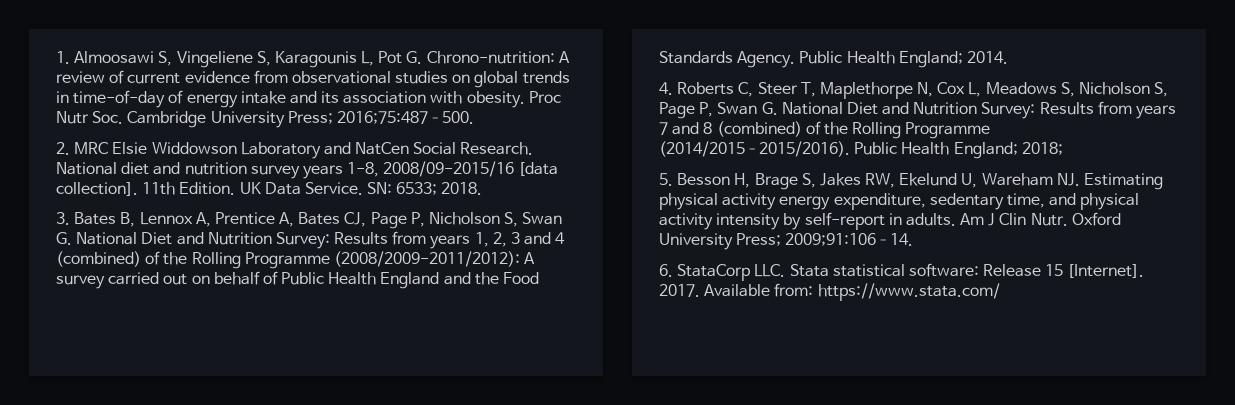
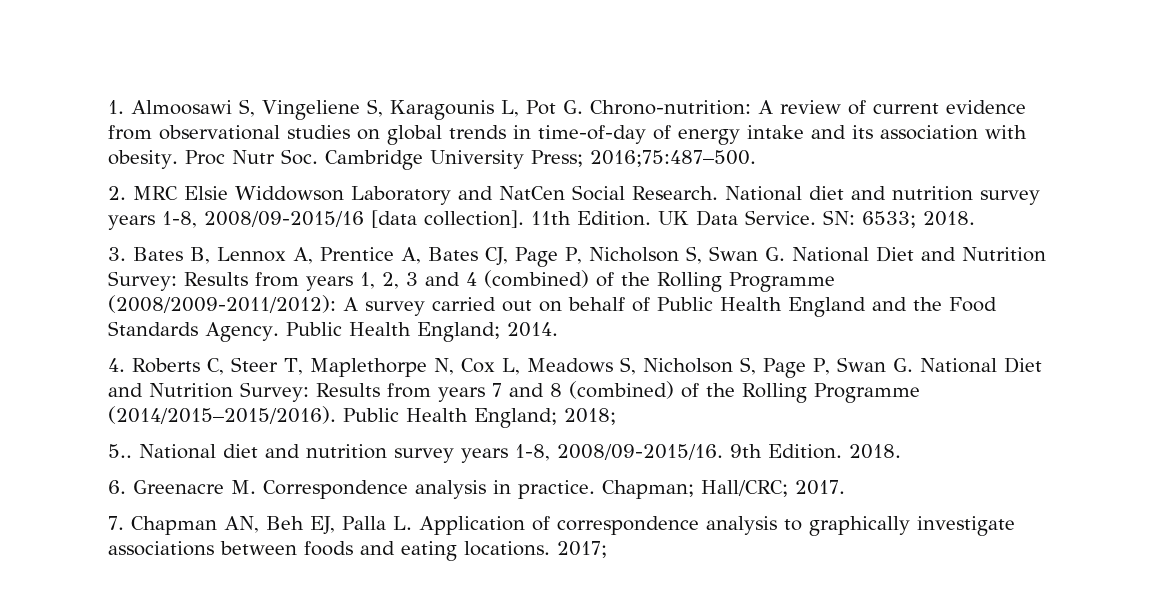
[659,173,1164,190] [659,193,1140,210] [659,212,1121,230] [659,233,914,250] [659,263,1145,281] [659,283,1000,301] 5. Besson H, Brage S, Jakes RW, Ekelund U, Wareham NJ. Estimating physical activity energy expenditure, sedentary time, and physical activity intensity by self-report in adults. Am J Clin Nutr. Oxford University Press; 2009;91:106–14. // 6. StataCorp LLC. Stata statistical software: Release 15 [Internet]. 2017. Available from: https://www.stata.com/ -> [108,444,901,463] [108,480,845,499] [108,516,1015,536] [108,541,607,561] 5.. National diet and nutrition survey years 1-8, 2008/09-2015/16. 9th Edition. 2018. // 6. Greenacre M. Correspondence analysis in practice. Chapman; Hall/CRC; 2017. // 7. Chapman AN, Beh EJ, Palla L. Application of correspondence analysis to graphically investigate associations between foods and eating locations. 2017;

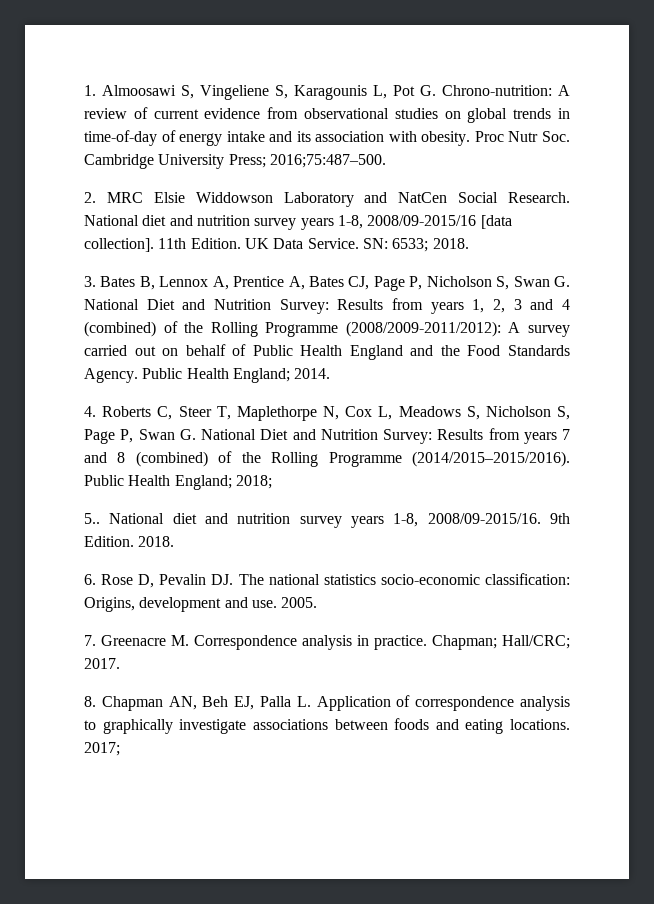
(126, 487) none -> [101,573,570,588] [84,597,318,612] [84,635,96,646] Rose D, Pevalin DJ. The national statistics socio-economic classification: Origins, development and use. 2005. // 7.
[108,516,124,530] 7. -> [84,696,96,707] 8.

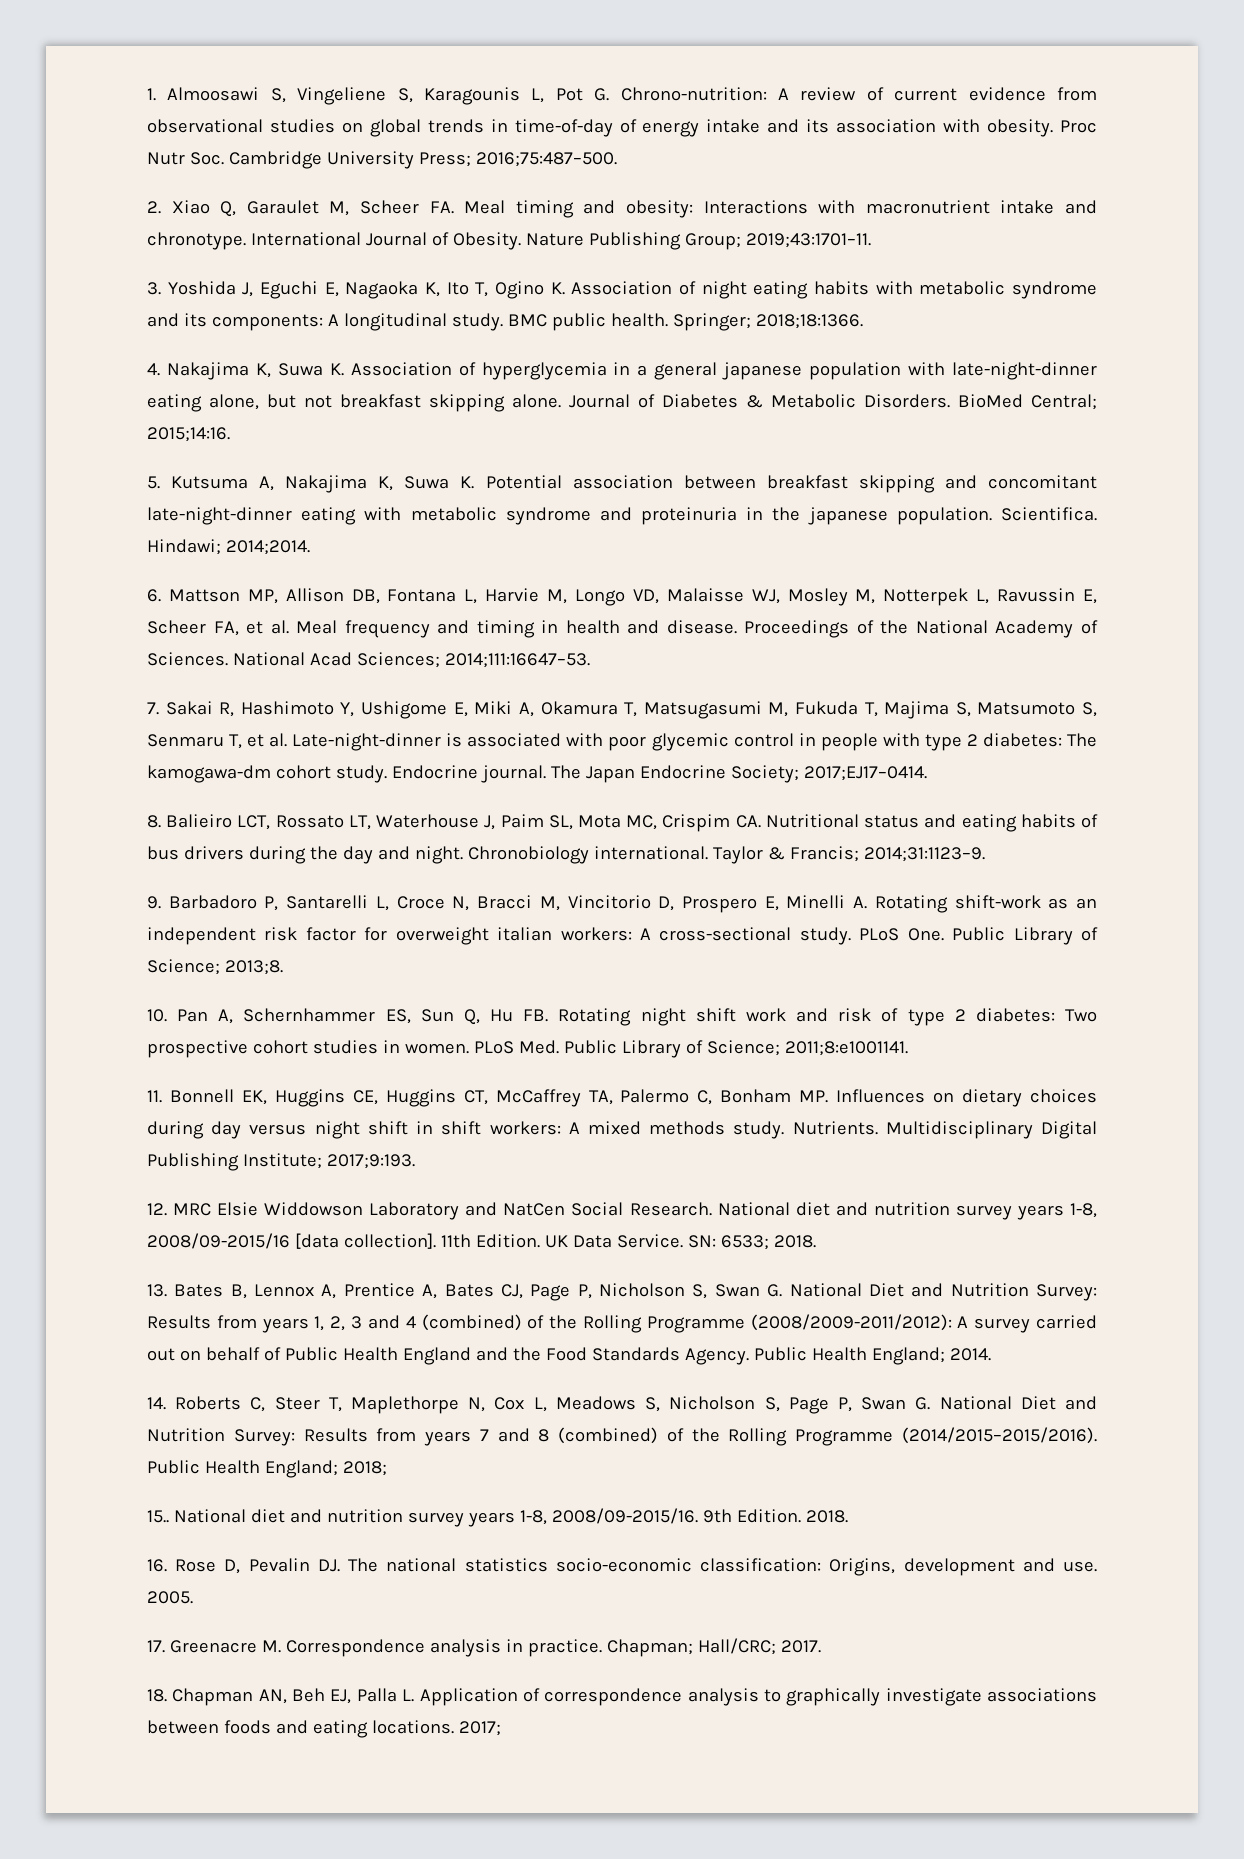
(96, 197) none -> [171,200,1098,218] [147,232,871,250] [147,281,1097,299] [147,313,863,331] [147,362,1097,380] [147,394,1097,412] [147,427,230,442] [147,475,1097,493] [147,507,1097,525] [147,539,310,555] [147,588,1098,606] [147,620,1098,638] [147,652,590,668] [147,701,1097,719] [147,733,1097,751] [147,765,927,783] [147,814,1098,832] [147,846,985,864] [147,895,1097,913] [147,927,1099,945] [147,959,283,975] [147,1008,1097,1026] [147,1040,908,1058] [147,1089,1097,1107] [147,1121,1097,1139] [147,1153,415,1171] [147,1203,167,1216] Xiao Q, Garaulet M, Scheer FA. Meal timing and obesity: Interactions with macronutrient intake and chronotype. International Journal of Obesity. Nature Publishing Group; 2019;43:1701–11. // 3. Yoshida J, Eguchi E, Nagaoka K, Ito T, Ogino K. Association of night eating habits with metabolic syndrome and its components: A longitudinal study. BMC public health. Springer; 2018;18:1366. // 4. Nakajima K, Suwa K. Association of hyperglycemia in a general japanese population with late-night-dinner eating alone, but not breakfast skipping alone. Journal of Diabetes & Metabolic Disorders. BioMed Central; 2015;14:16. // 5. Kutsuma A, Nakajima K, Suwa K. Potential association between breakfast skipping and concomitant late-night-dinner eating with metabolic syndrome and proteinuria in the japanese population. Scientifica. Hindawi; 2014;2014. // 6. Mattson MP, Allison DB, Fontana L, Harvie M, Longo VD, Malaisse WJ, Mosley M, Notterpek L, Ravussin E, Scheer FA, et al. Meal frequency and timing in health and disease. Proceedings of the National Academy of Sciences. National Acad Sciences; 2014;111:16647–53. // 7. Sakai R, Hashimoto Y, Ushigome E, Miki A, Okamura T, Matsugasumi M, Fukuda T, Majima S, Matsumoto S, Senmaru T, et al. Late-night-dinner is associated with poor glycemic control in people with type 2 diabetes: The kamogawa-dm cohort study. Endocrine journal. The Japan Endocrine Society; 2017;EJ17–0414. // 8. Balieiro LCT, Rossato LT, Waterhouse J, Paim SL, Mota MC, Crispim CA. Nutritional status and eating habits of bus drivers during the day and night. Chronobiology international. Taylor & Francis; 2014;31:1123–9. // 9. Barbadoro P, Santarelli L, Croce N, Bracci M, Vincitorio D, Prospero E, Minelli A. Rotating shift-work as an independent risk factor for overweight italian workers: A cross-sectional study. PLoS One. Public Library of Science; 2013;8. // 10. Pan A, Schernhammer ES, Sun Q, Hu FB. Rotating night shift work and risk of type 2 diabetes: Two prospective cohort studies in women. PLoS Med. Public Library of Science; 2011;8:e1001141. // 11. Bonnell EK, Huggins CE, Huggins CT, McCaffrey TA, Palermo C, Bonham MP. Influences on dietary choices during day versus night shift in shift workers: A mixed methods study. Nutrients. Multidisciplinary Digital Publishing Institute; 2017;9:193. // 12.
[84,276,96,287] 3. -> [147,1284,167,1297] 13.
[84,406,96,417] 4. -> [147,1397,166,1410] 14.
[84,513,100,524] 5.. -> [147,1510,169,1523] 15..
[84,574,96,585] 6. -> [147,1559,167,1572] 16.
[84,635,96,646] 7. -> [147,1640,165,1653] 17.
[84,696,96,707] 8. -> [147,1689,167,1702] 18.

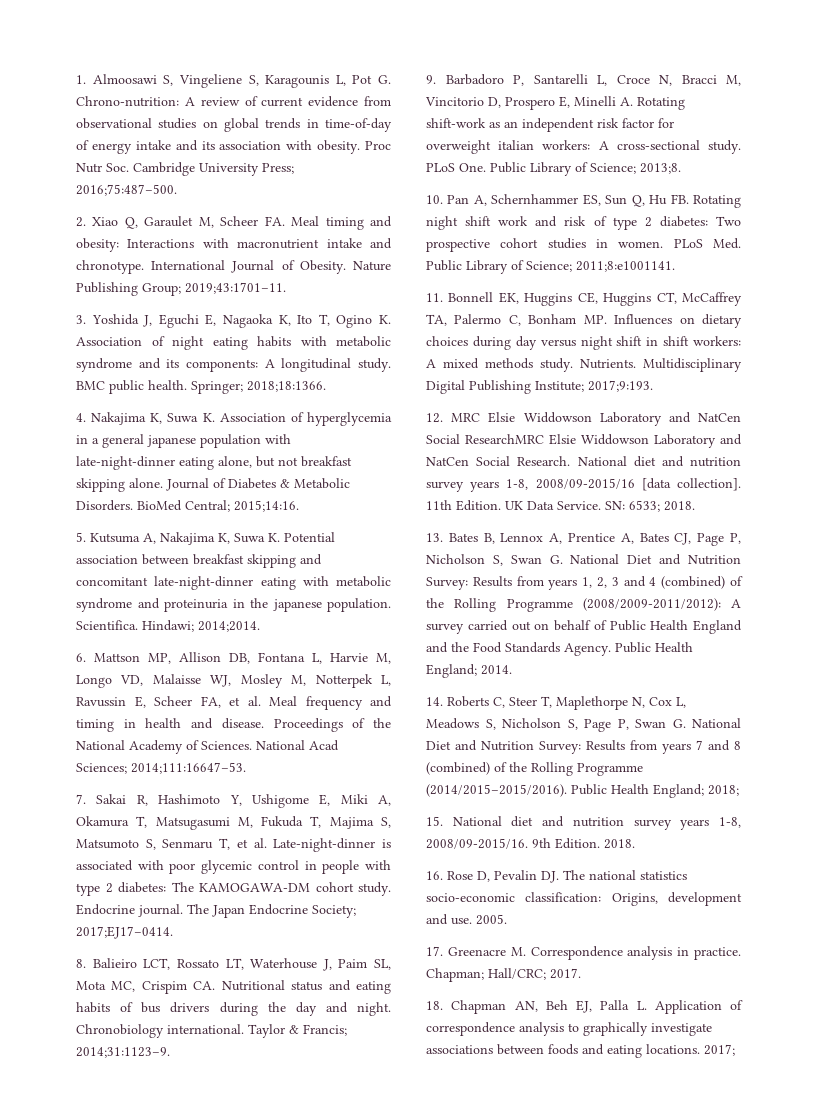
[147,765,271,783] kamogawa-dm -> [199,883,310,892] KAMOGAWA-DM
(624, 1209) none -> [465,434,742,448] [426,456,511,466] ResearchMRC Elsie Widdowson Laboratory and NatCen Social
[147,1510,169,1523] 15.. -> [426,816,443,826] 15.

